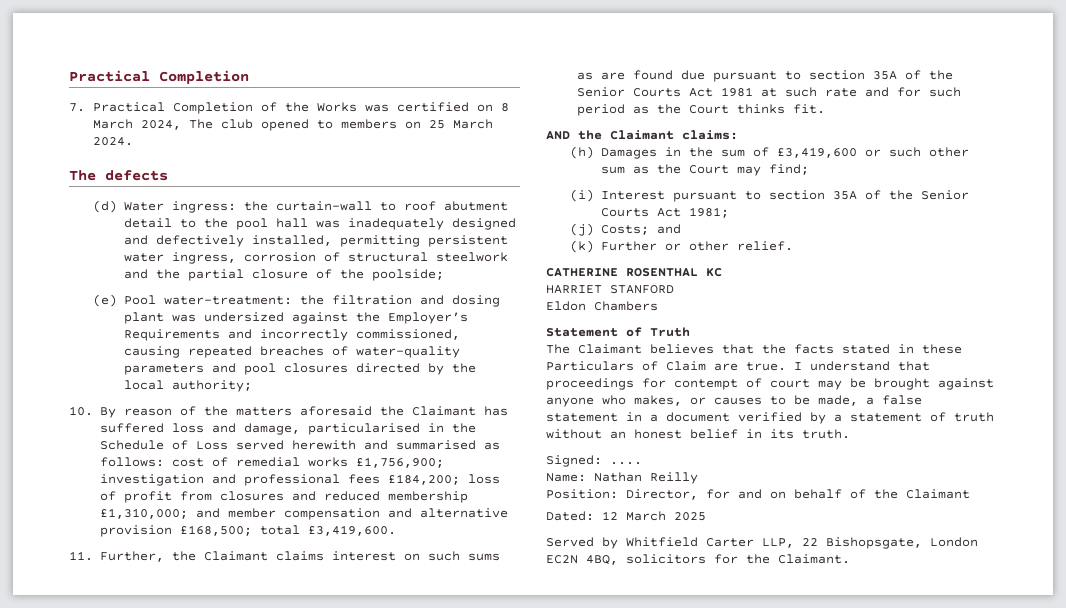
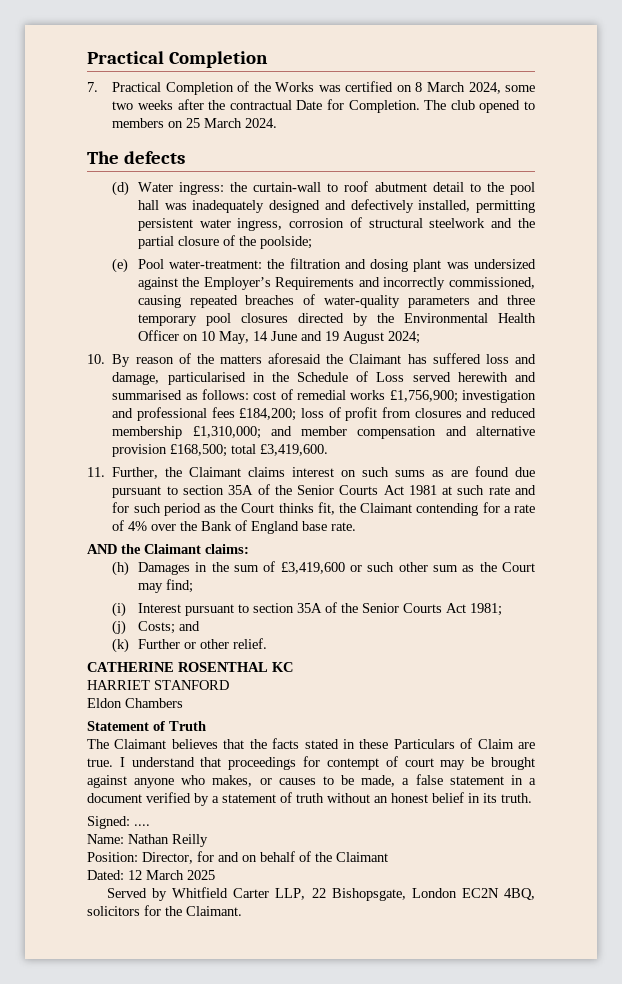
(182, 125) none -> [504,85,535,92] [112,99,420,113] some two weeks after the contractual Date for Completion.
(236, 368) none -> [507,295,536,305] [137,314,197,326] three temporary
[123,380,252,392] local authority; -> [403,313,536,323] [137,330,420,344] Environmental Health Officer on 10 May, 14 June and 19 August 2024;
[792,104,825,114] fit. -> [317,502,535,516] [112,520,357,534] fit, the Claimant contending for a rate of 4% over the Bank of England base rate.

